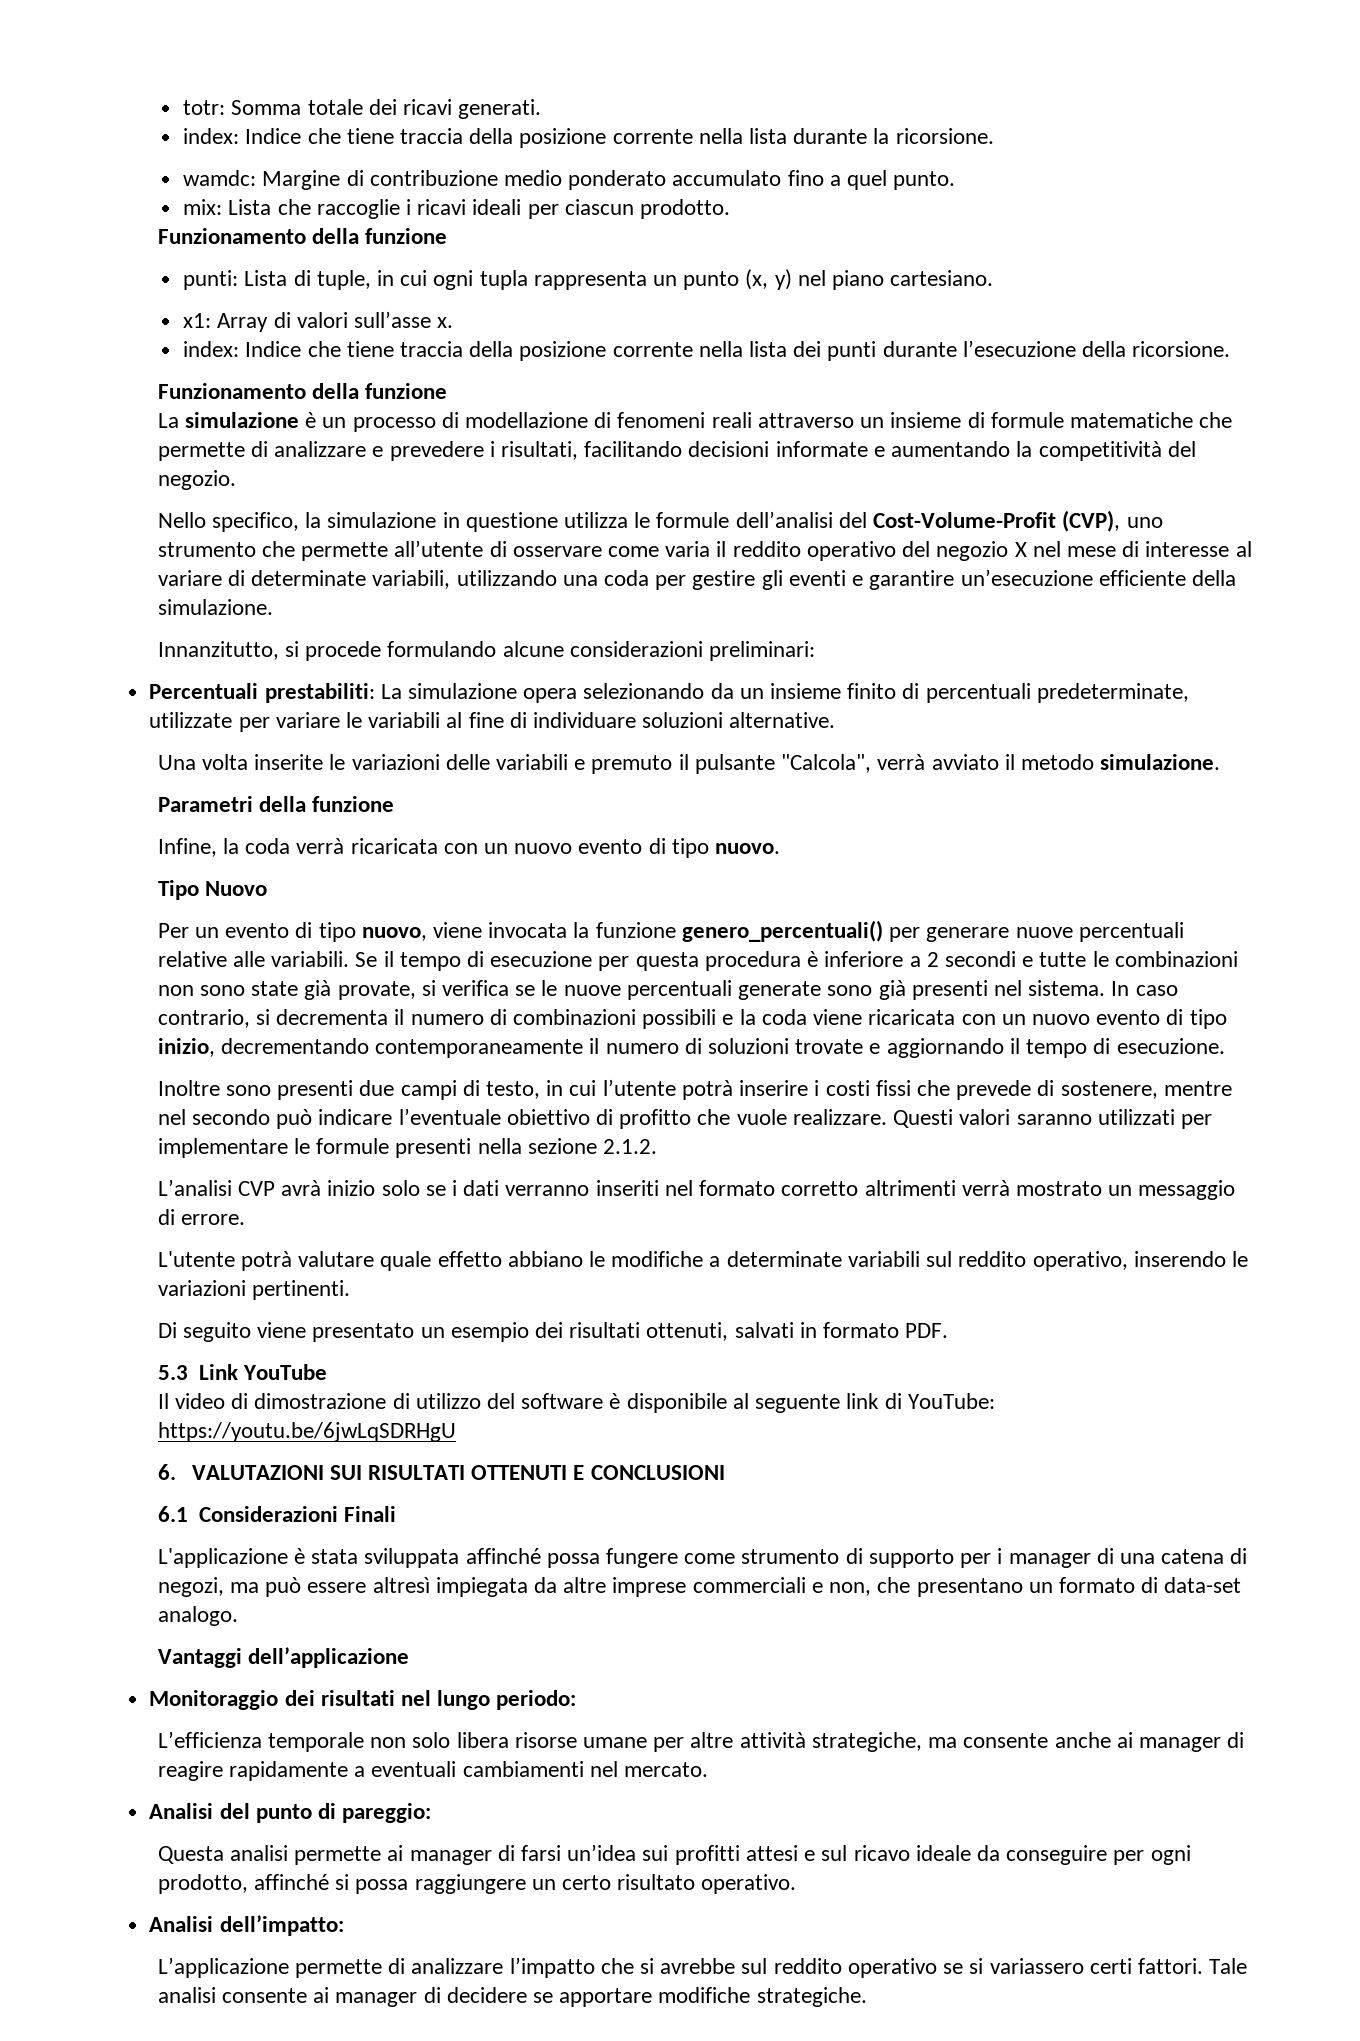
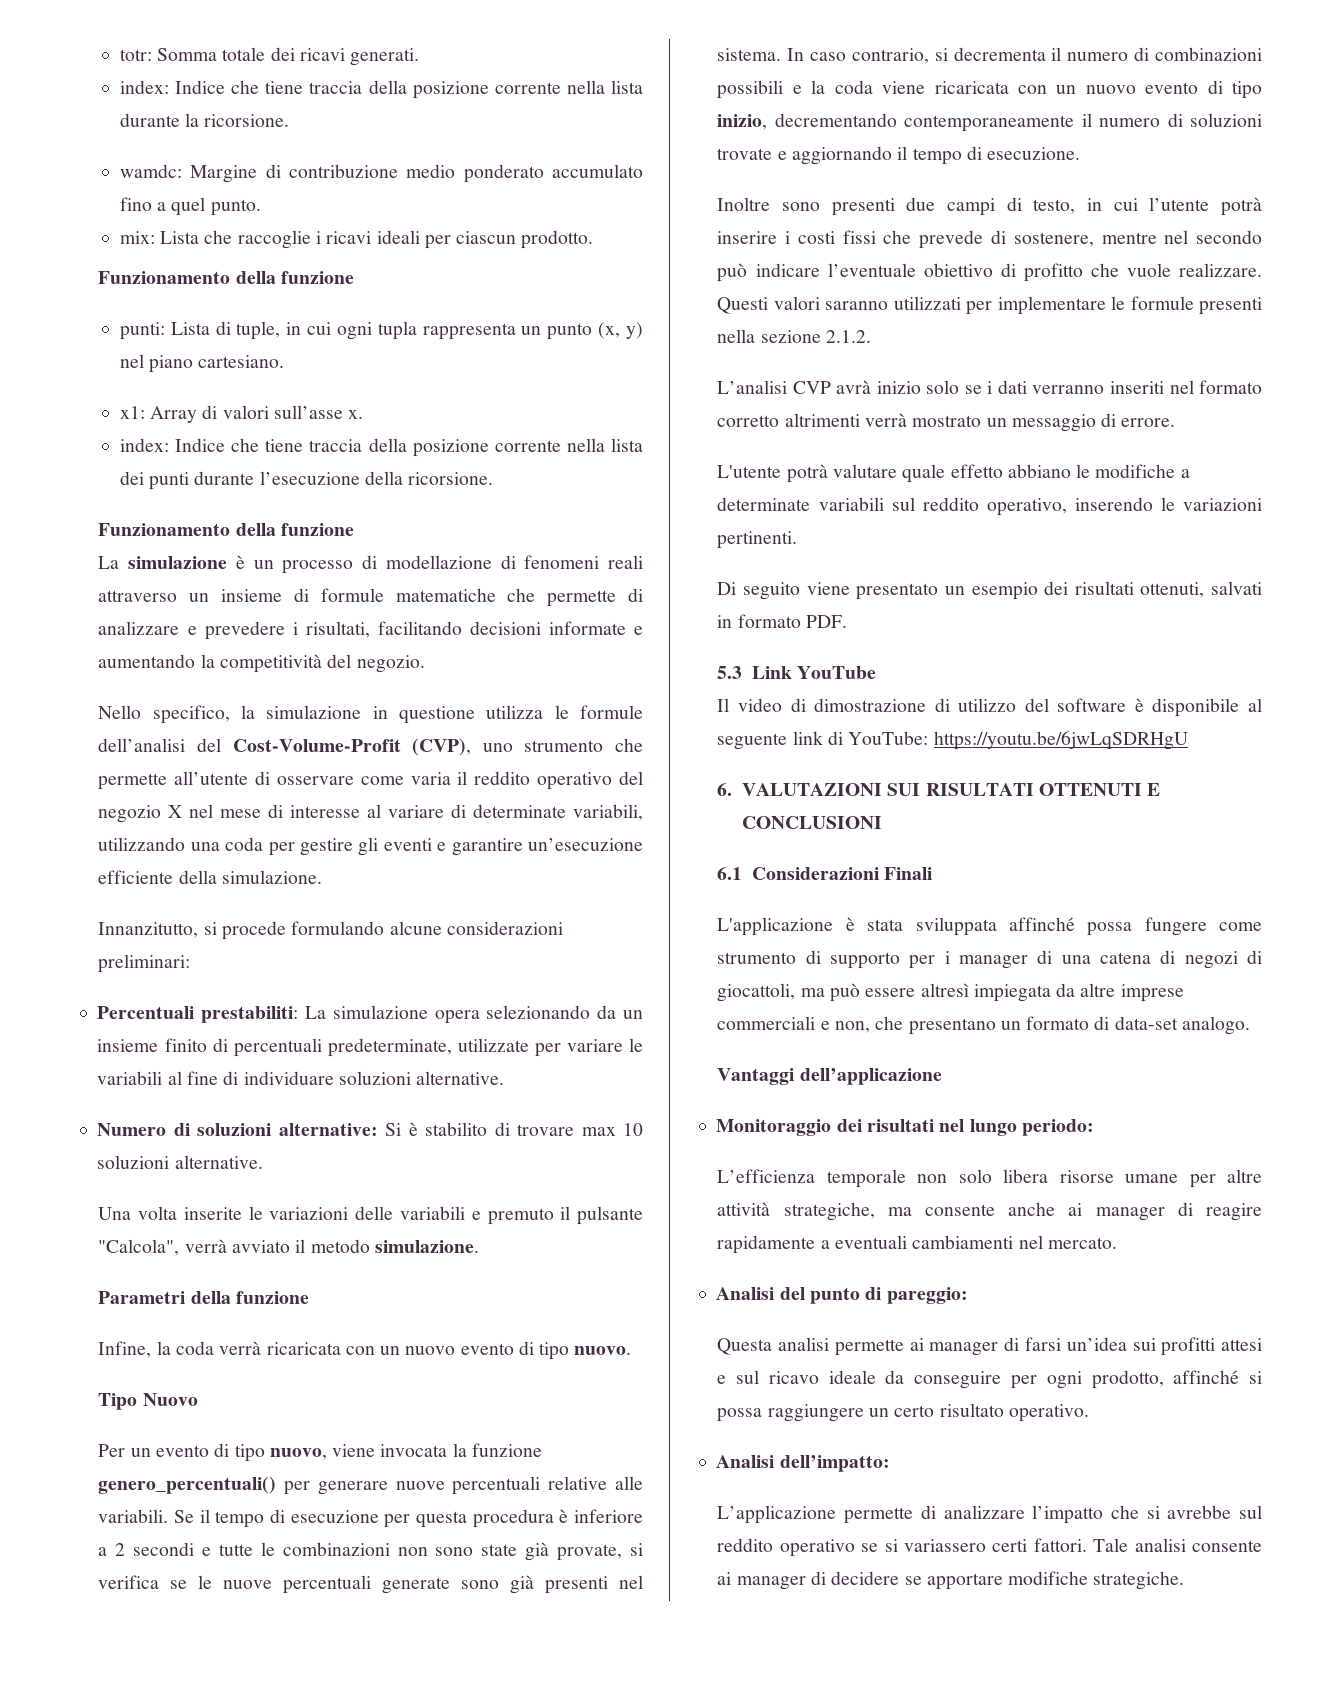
(836, 720) none -> [97,1122,643,1136] [97,1155,263,1169] // Numero di soluzioni alternative: Si è stabilito di trovare max 10 soluzioni alternative.
[157,1577,224,1597] negozi, -> [1184,950,1262,969] [717,983,796,1002] negozi di giocattoli,

